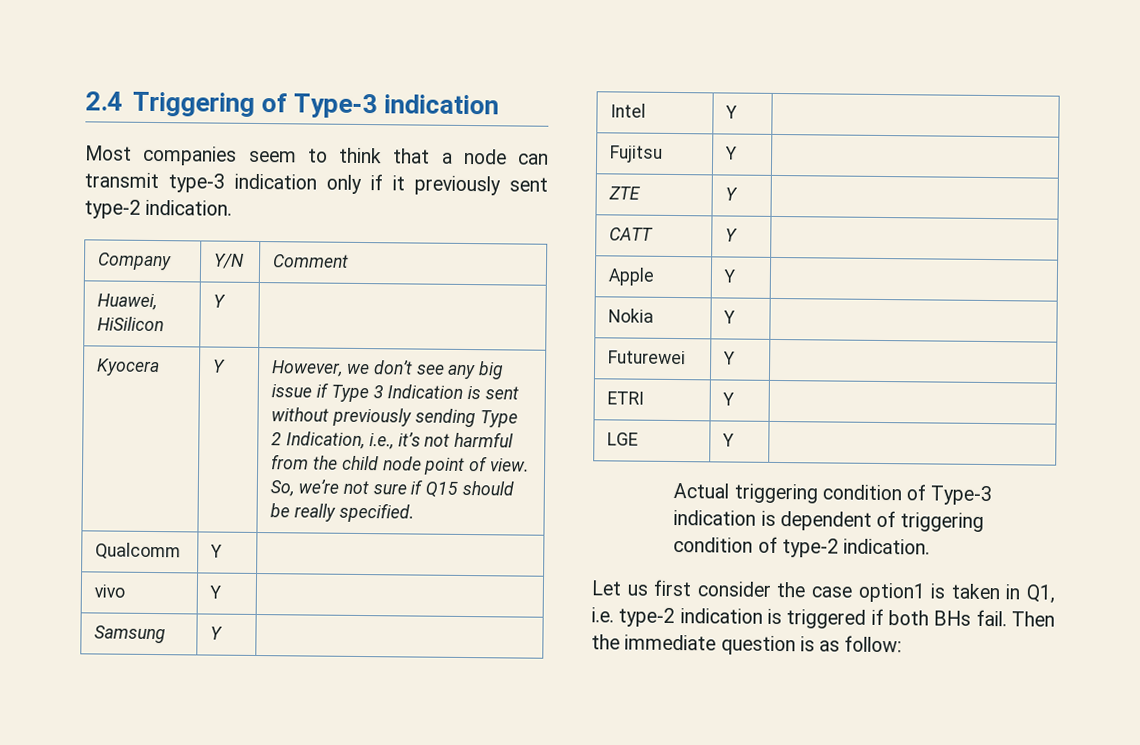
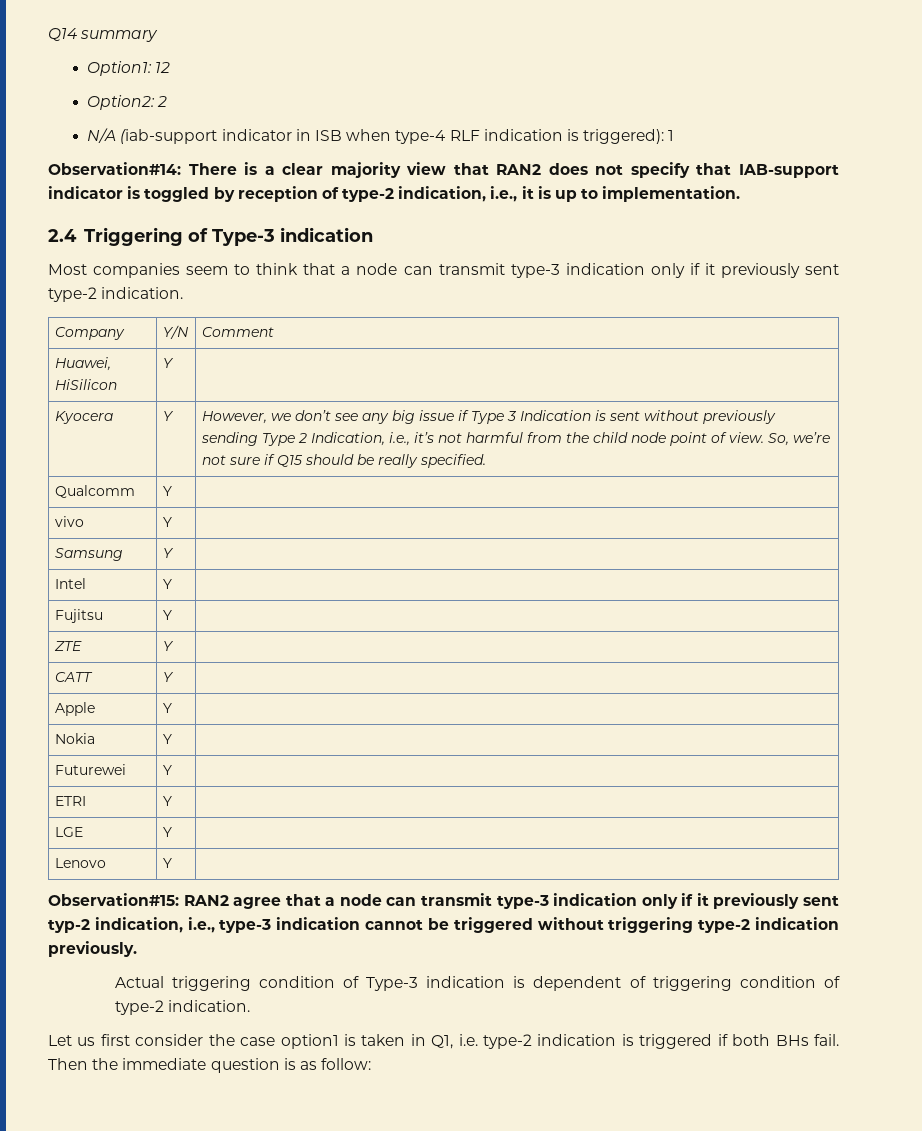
(85, 101) none -> [48,28,159,42] [87,61,171,76] [87,95,168,110] [87,128,675,144] [48,162,840,178] [48,186,741,202] Q14 summary // Option1: 12 // Option2: 2 // N/A (iab-support indicator in ISB when type-4 RLF indication is triggered): 1 // Observation#14: There is a clear majority view that RAN2 does not specify that IAB-support indicator is toggled by reception of type-2 indication, i.e., it is up to implementation. //
(735, 440) none -> [54,858,106,868] [162,858,172,868] [48,893,839,909] [48,917,839,933] [48,941,137,957] // Lenovo | Y | // Observation#15: RAN2 agree that a node can transmit type-3 indication only if it previously sent typ-2 indication, i.e., type-3 indication cannot be triggered without triggering type-2 indication previously.

